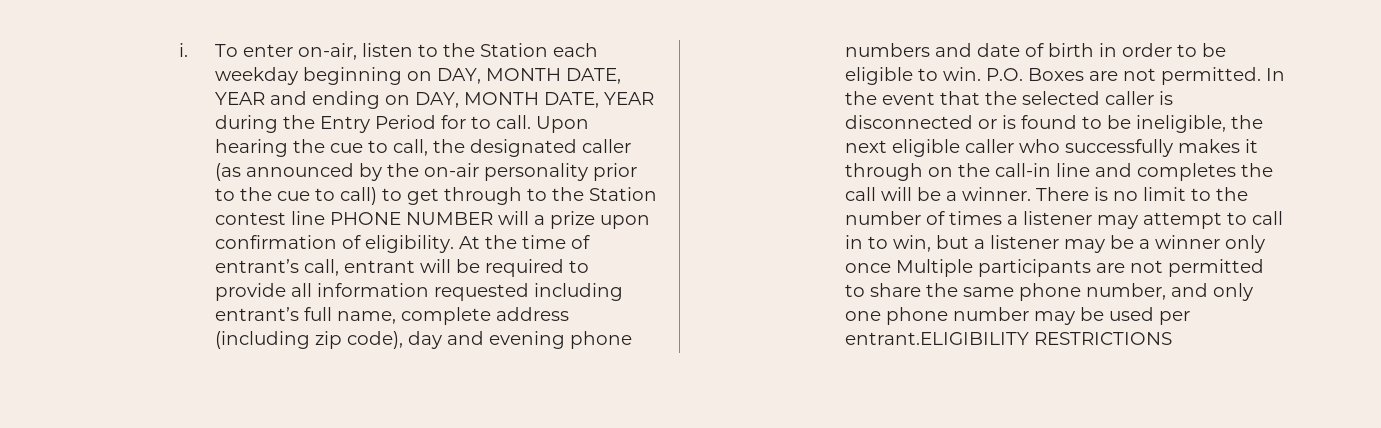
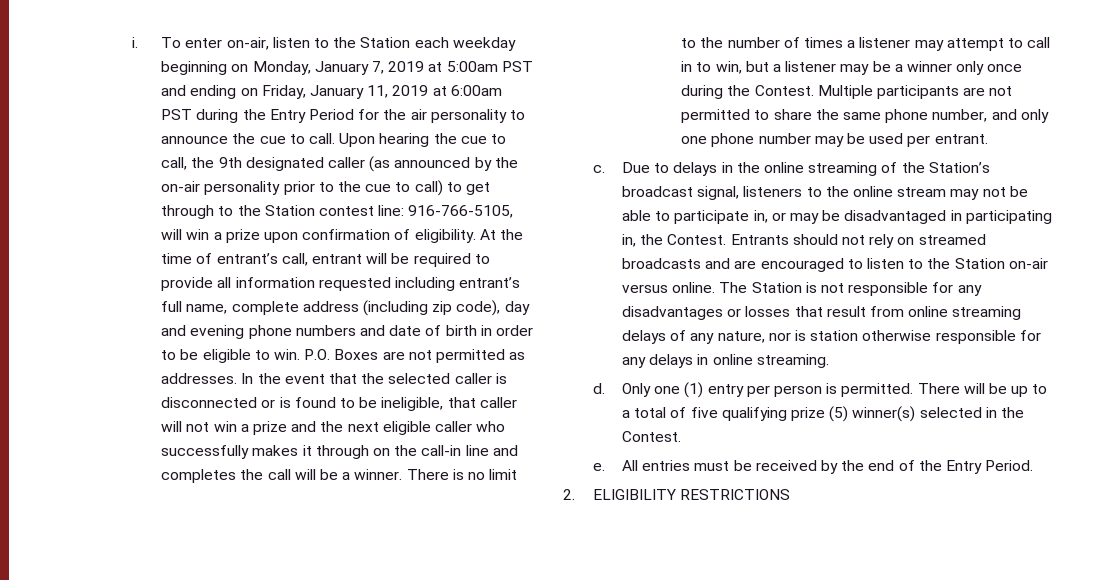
[436,68,621,84] [214,91,654,109] DAY, MONTH DATE, YEAR and ending on DAY, MONTH DATE, YEAR -> [252,61,533,75] [161,85,502,99] [161,109,193,120] Monday, January 7, 2019 at 5:00am PST and ending on Friday, January 11, 2019 at 6:00am PST
(466, 122) none -> [383,109,525,123] [161,133,286,144] the air personality to announce the cue
(465, 146) none -> [218,157,242,168] 9th
[290,211,529,225] line PHONE NUMBER will -> [378,205,514,218] [161,229,210,240] line: 916-766-5105, will win
[1160,67,1261,85] permitted. -> [435,349,526,363] [161,373,238,384] permitted as addresses.
(1226, 124) none -> [447,397,517,408] [161,421,317,435] that caller will not win a prize and
(891, 268) none -> [681,85,814,99] during the Contest.
[844,332,1029,345] entrant.ELIGIBILITY -> [934,134,988,144] [592,162,990,176] [622,186,1028,200] [622,210,1052,224] [622,234,986,248] [622,258,1048,272] [622,282,982,296] [622,306,1022,320] [622,330,1041,344] [622,354,829,368] [592,382,1048,398] [622,406,1024,422] [622,431,682,442] [592,460,1034,474] [563,489,676,500] entrant. // c. Due to delays in the online streaming of the Station’s broadcast signal, listeners to the online stream may not be able to participate in, or may be disadvantaged in participating in, the Contest. Entrants should not rely on streamed broadcasts and are encouraged to listen to the Station on-air versus online. The Station is not responsible for any disadvantages or losses that result from online streaming delays of any nature, nor is station otherwise responsible for any delays in online streaming. // d. Only one (1) entry per person is permitted. There will be up to a total of five qualifying prize (5) winner(s) selected in the Contest. // e. All entries must be received by the end of the Entry Period. // 2. ELIGIBILITY

